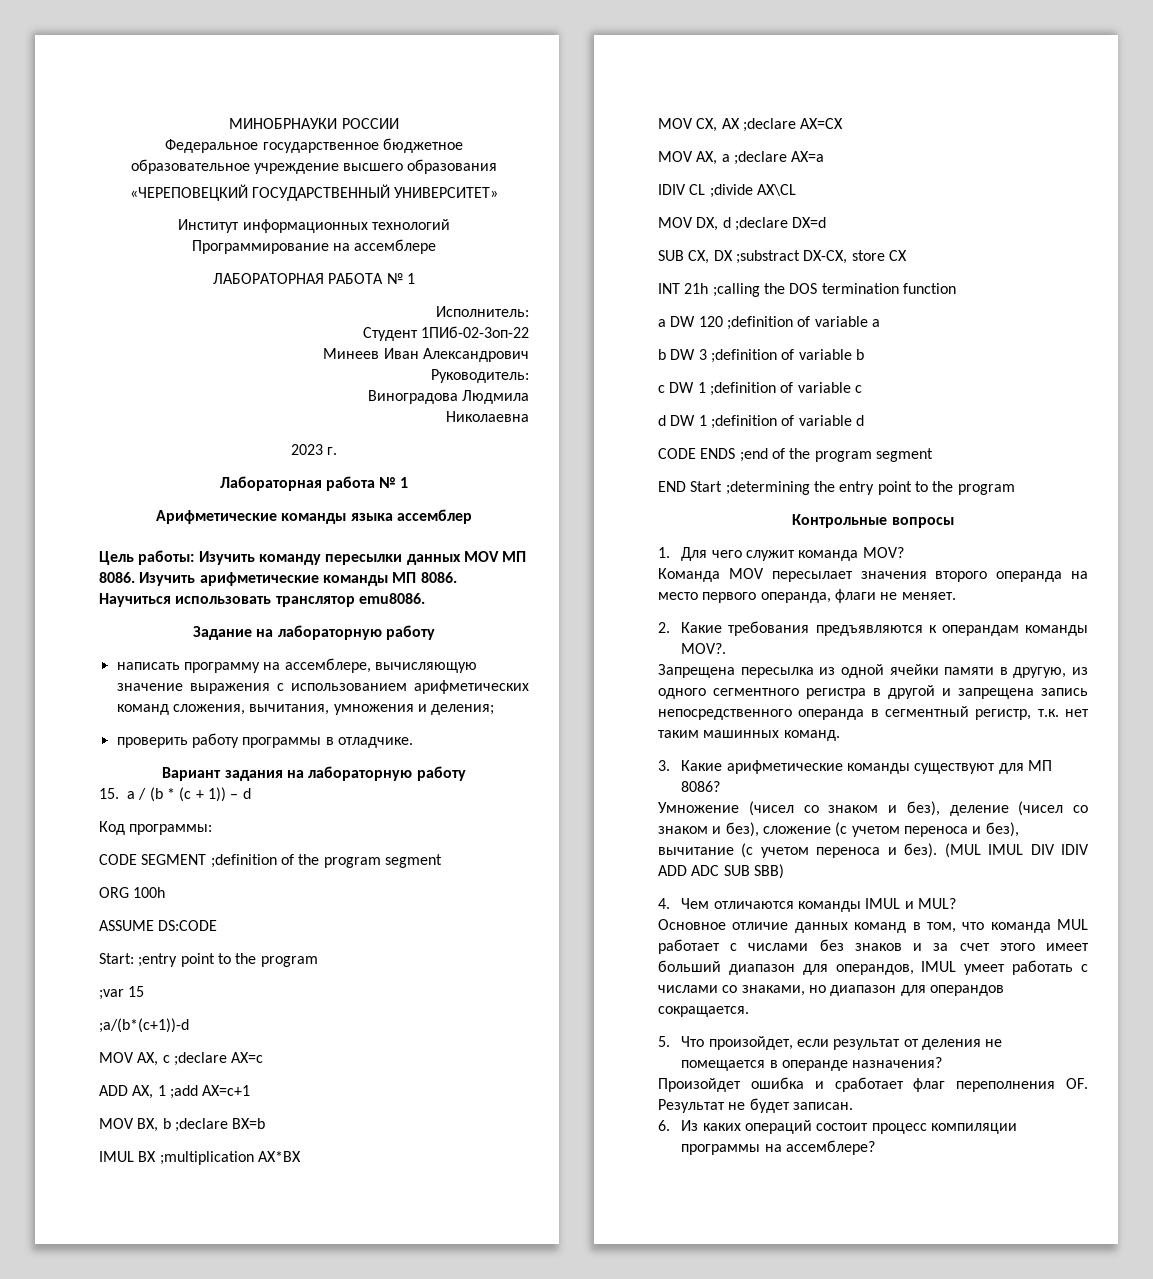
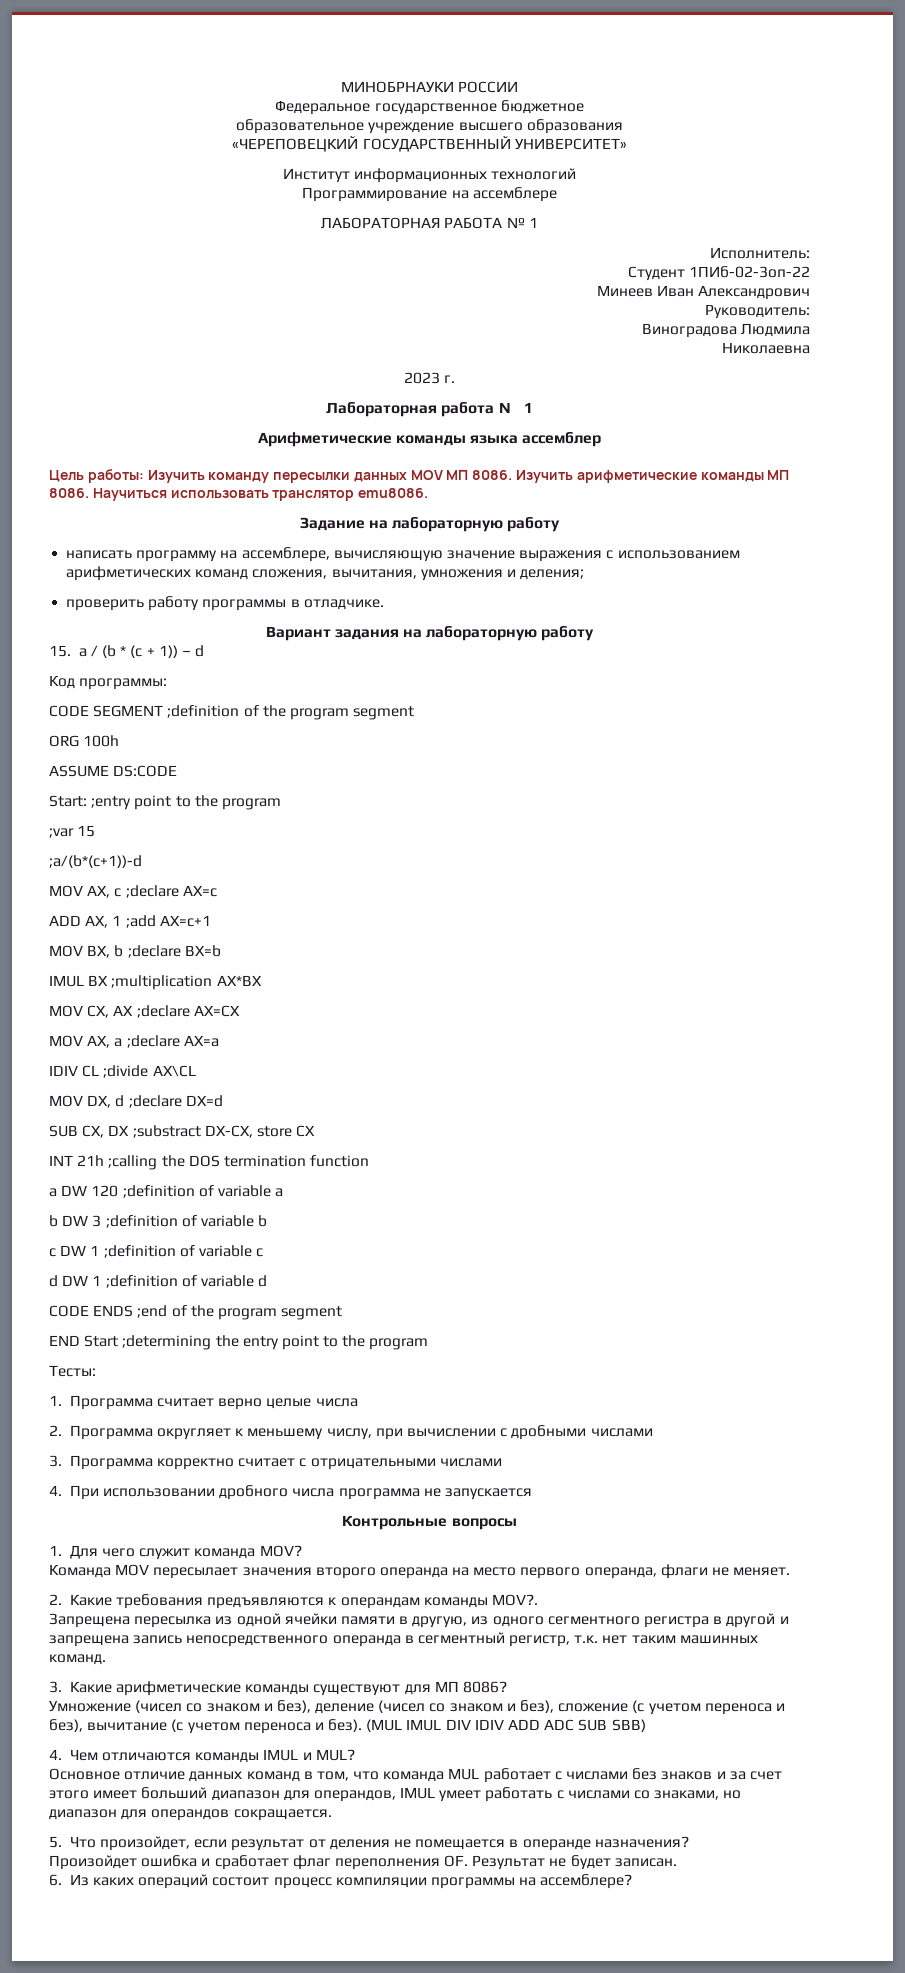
(1015, 489) none -> [49,1365,96,1377] [49,1395,358,1410] [49,1425,653,1440] [49,1455,502,1470] [49,1485,533,1500] // Тесты: // 1. Программа считает верно целые числа // 2. Программа округляет к меньшему числу, при вычислении с дробными числами // 3. Программа корректно считает с отрицательными числами // 4. При использовании дробного числа программа не запускается

